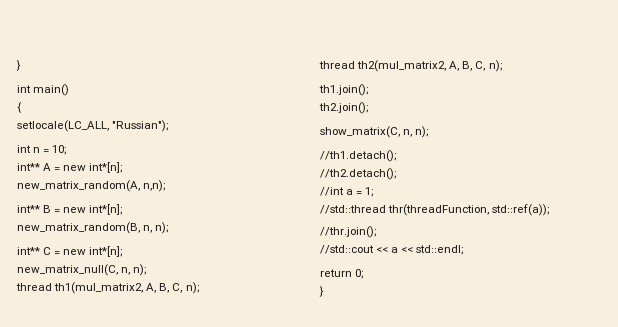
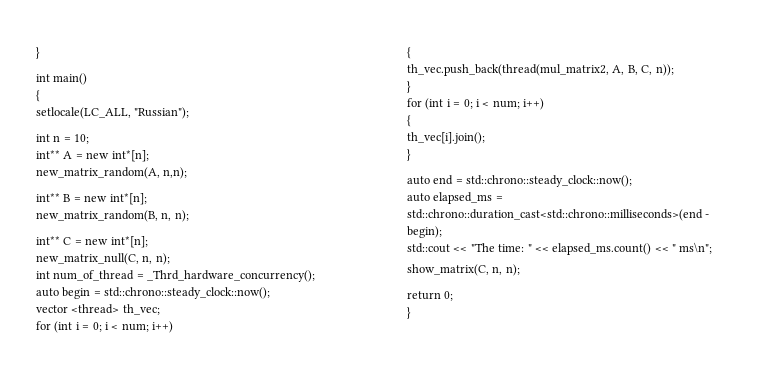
[16,282,199,294] [319,60,502,72] [319,84,368,96] [319,102,368,114] [320,126,429,138] [320,150,396,162] [320,168,396,180] [320,187,374,197] [320,204,550,216] [320,226,376,238] [320,245,464,255] thread th1(mul_matrix2, A, B, C, n); // thread th2(mul_matrix2, A, B, C, n); // th1.join(); // th2.join(); // show_matrix(C, n, n); // //th1.detach(); // //th2.detach(); // //int a = 1; // //std::thread thr(threadFunction, std::ref(a)); // //thr.join(); // //std::cout << a << std::endl; -> [36,270,316,282] [36,287,271,299] [36,304,160,315] [36,321,173,333] [407,47,411,59] [407,64,674,76] [407,81,411,93] [407,98,544,110] [407,115,411,127] [407,132,485,144] [407,149,411,161] [407,175,633,187] [407,192,503,204] [407,209,710,221] [407,226,442,238] [407,242,713,255] [407,264,520,276] int num_of_thread = _Thrd_hardware_concurrency(); // auto begin = std::chrono::steady_clock::now(); // vector <thread> th_vec; // for (int i = 0; i < num; i++) // { // th_vec.push_back(thread(mul_matrix2, A, B, C, n)); // } // for (int i = 0; i < num; i++) // { // th_vec[i].join(); // } // auto end = std::chrono::steady_clock::now(); // auto elapsed_ms = std::chrono::duration_cast<std::chrono::milliseconds>(end - begin); // std::cout << "The time: " << elapsed_ms.count() << " ms\n"; // show_matrix(C, n, n);

